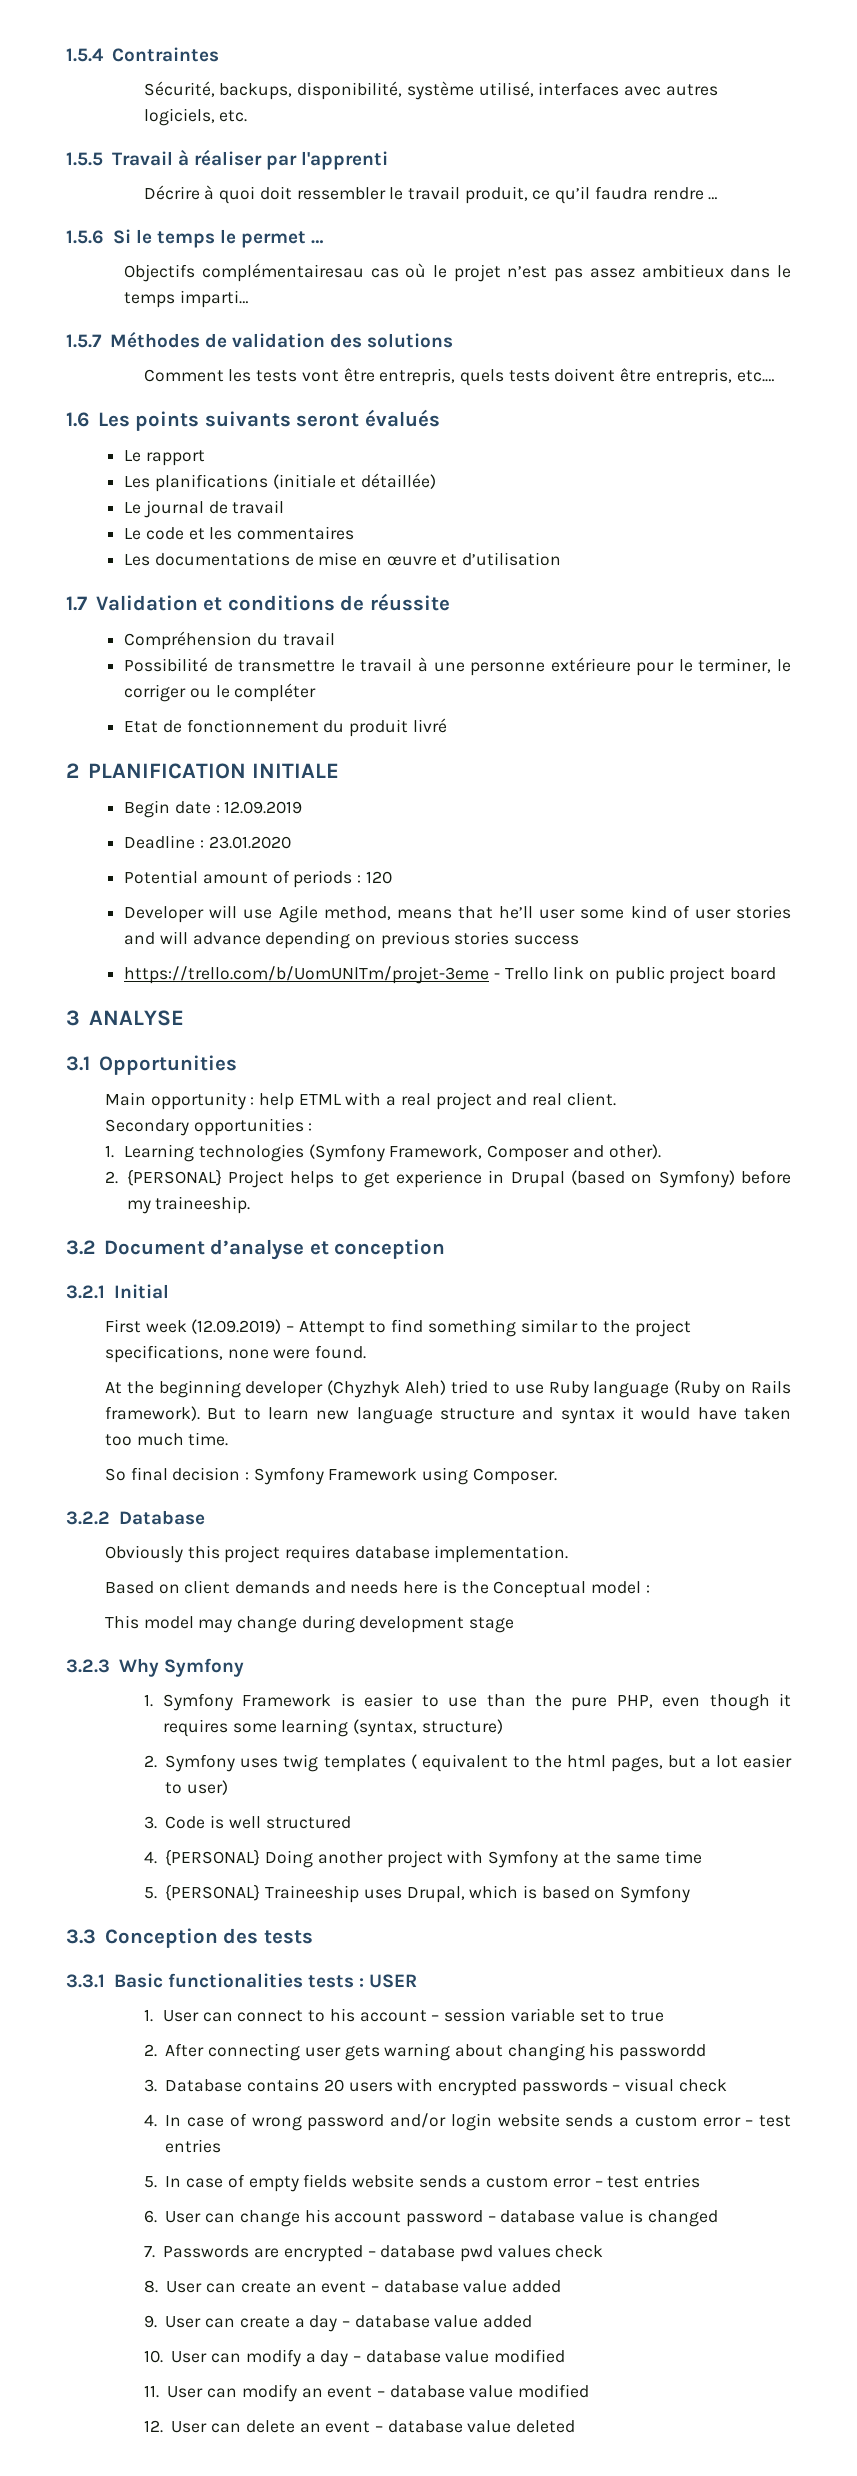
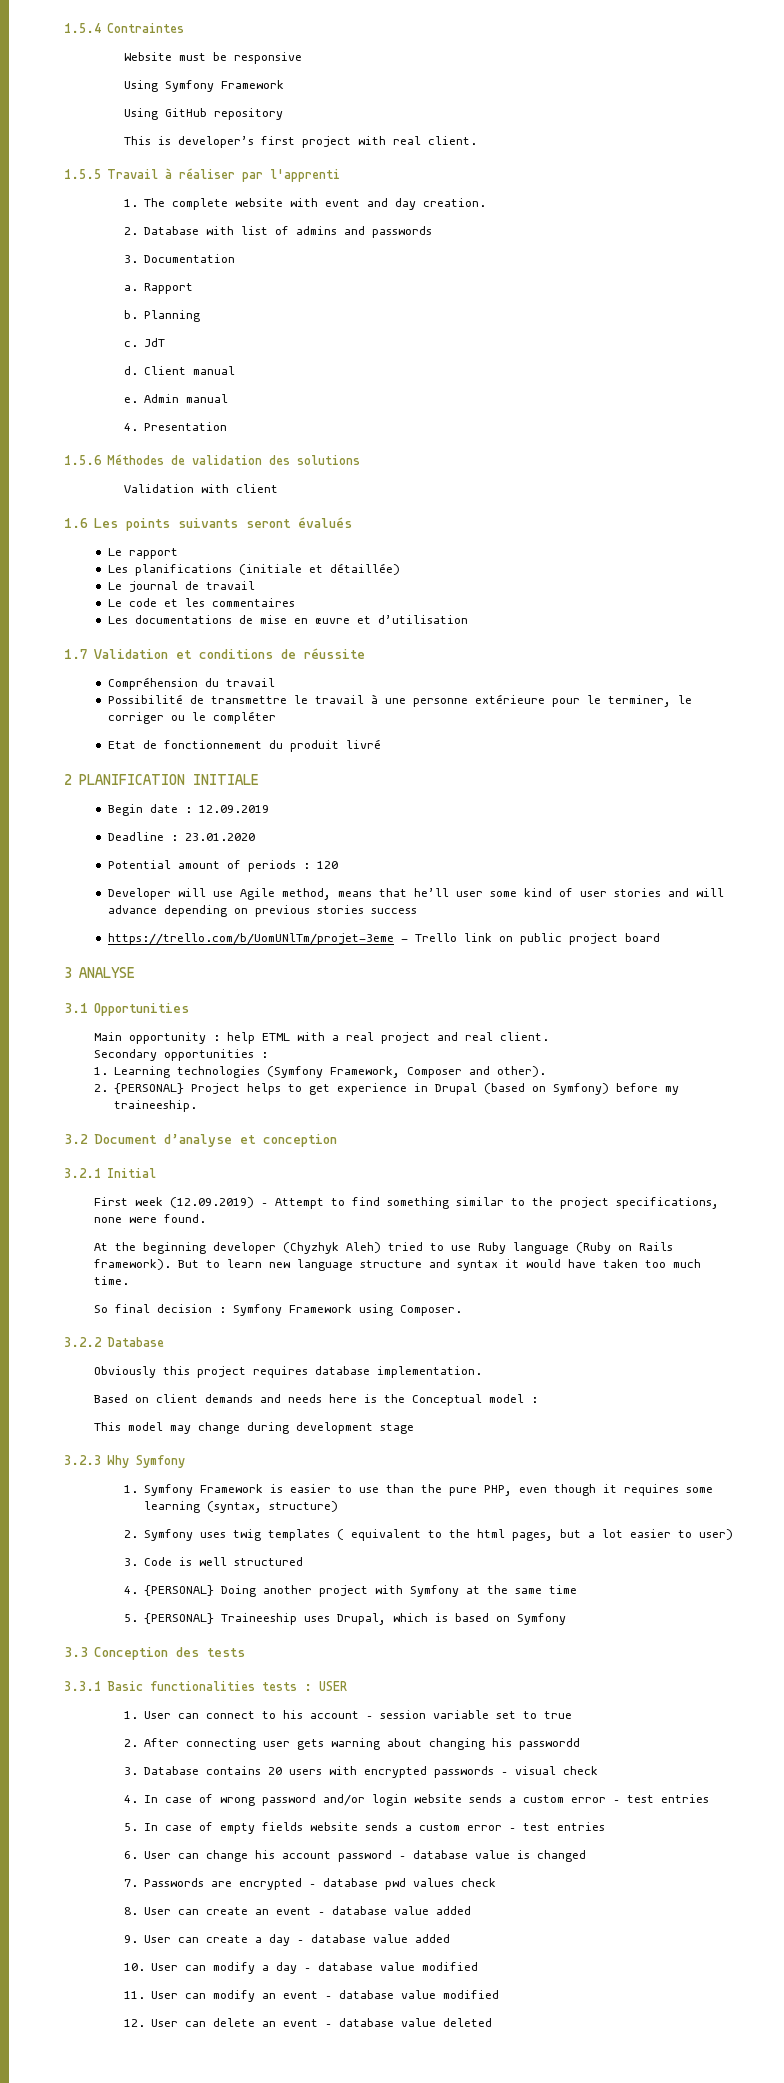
[143,81,718,100] [143,108,248,126] Sécurité, backups, disponibilité, système utilisé, interfaces avec autres logiciels, etc. -> [123,52,302,64] [123,80,284,92] [123,108,283,120] [123,136,477,148] Website must be responsive // Using Symfony Framework // Using GitHub repository // This is developer’s first project with real client.
[143,185,718,204] [66,229,325,248] [124,263,791,282] [124,290,248,308] [66,334,102,348] Décrire à quoi doit ressembler le travail produit, ce qu’il faudra rendre … // 1.5.6 Si le temps le permet … // Objectifs complémentairesau cas où le projet n’est pas assez ambitieux dans le temps imparti… // 1.5.7 -> [123,198,486,210] [123,226,432,238] [123,254,235,263] [123,283,193,294] [123,310,200,322] [123,338,165,347] [123,366,235,375] [123,394,228,403] [123,422,227,431] [64,455,102,465] 1. The complete website with event and day creation. // 2. Database with list of admins and passwords // 3. Documentation // a. Rapport // b. Planning // c. JdT // d. Client manual // e. Admin manual // 4. Presentation // 1.5.6
[143,368,774,386] Comment les tests vont être entrepris, quels tests doivent être entrepris, etc.… -> [123,484,278,493] Validation with client

